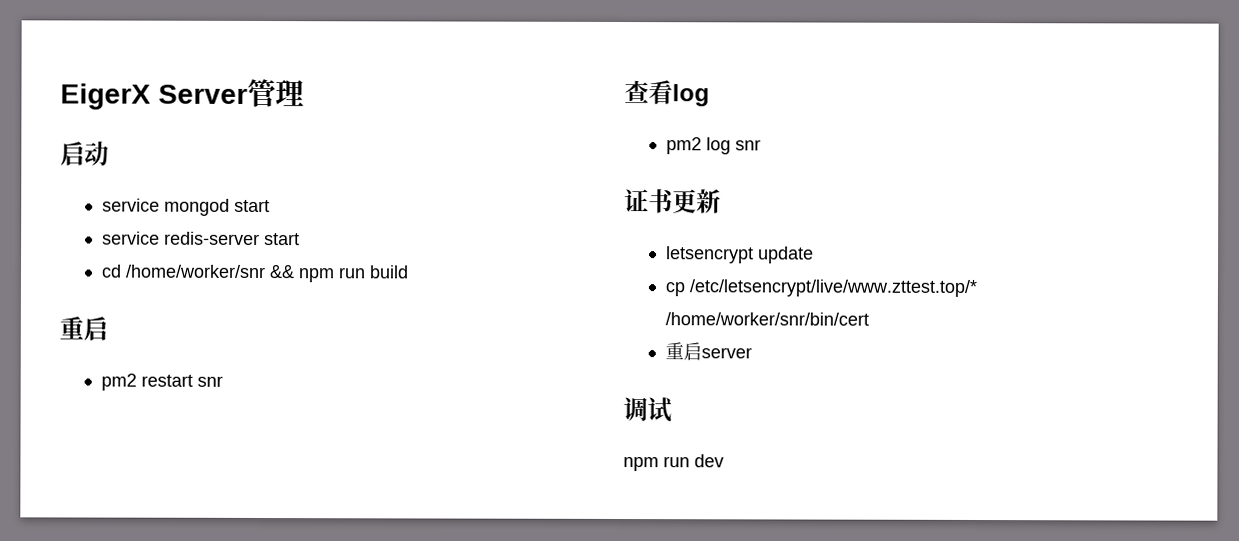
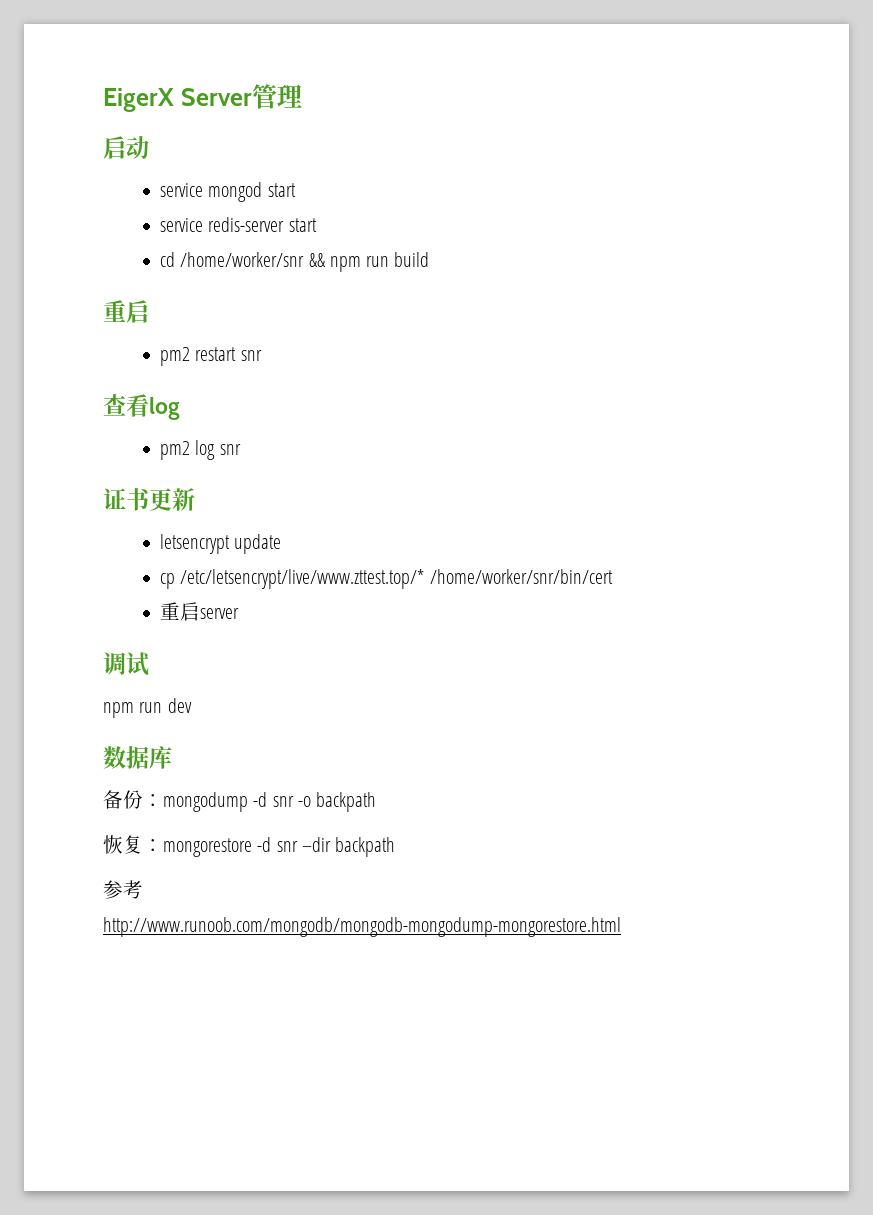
(724, 461) none -> [103,746,172,769] [103,790,377,812] [103,835,396,857] [103,880,143,899] [103,917,621,937] // 数据库 // 备份：mongodump -d snr -o backpath // 恢复：mongorestore -d snr –dir backpath // 参考 // http://www.runoob.com/mongodb/mongodb-mongodump-mongorestore.html

